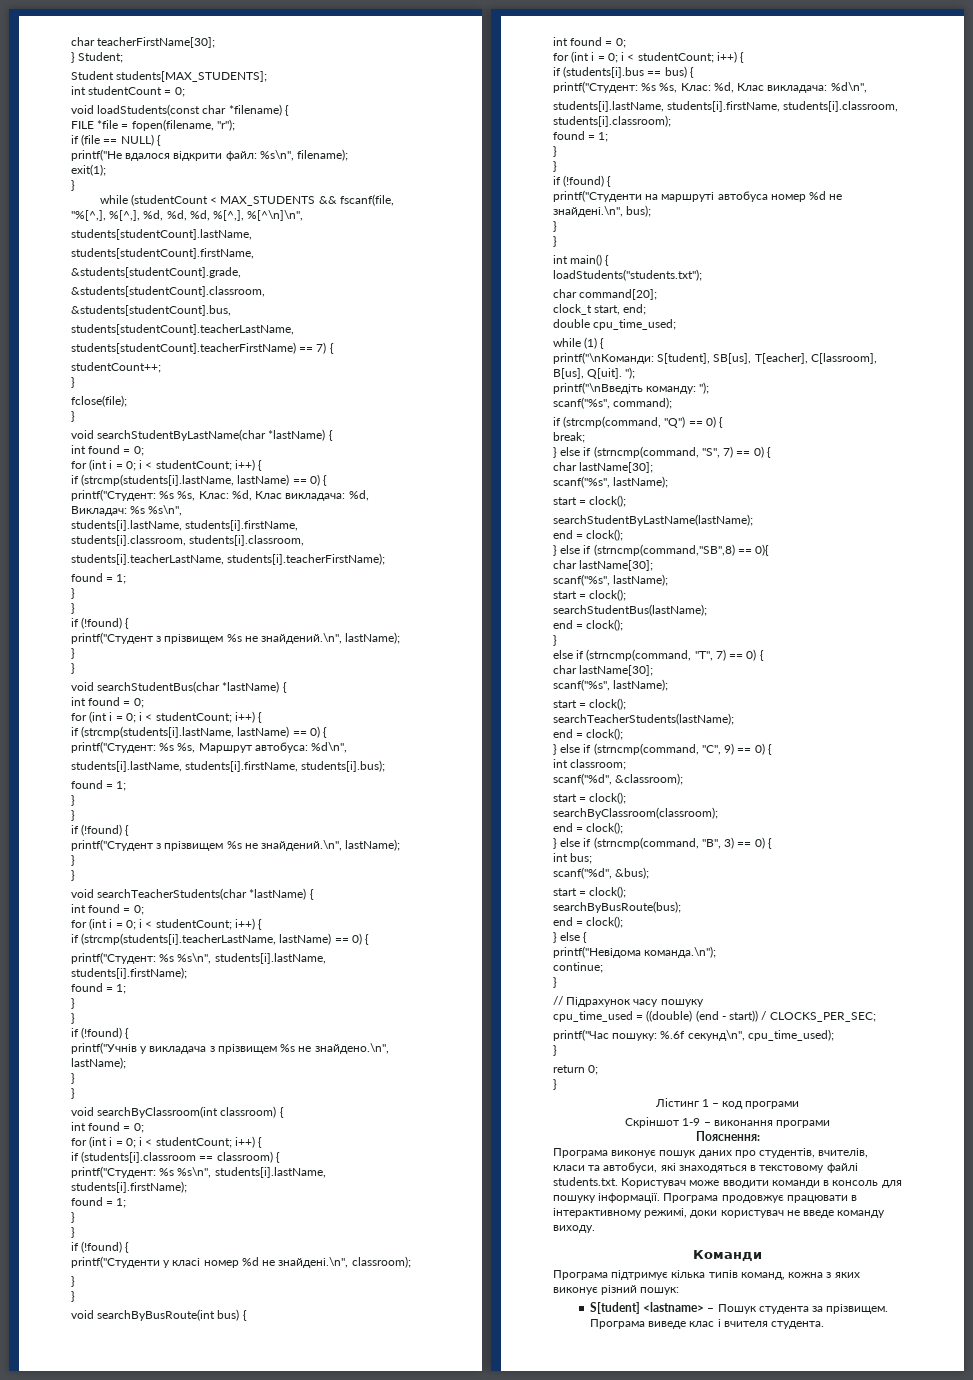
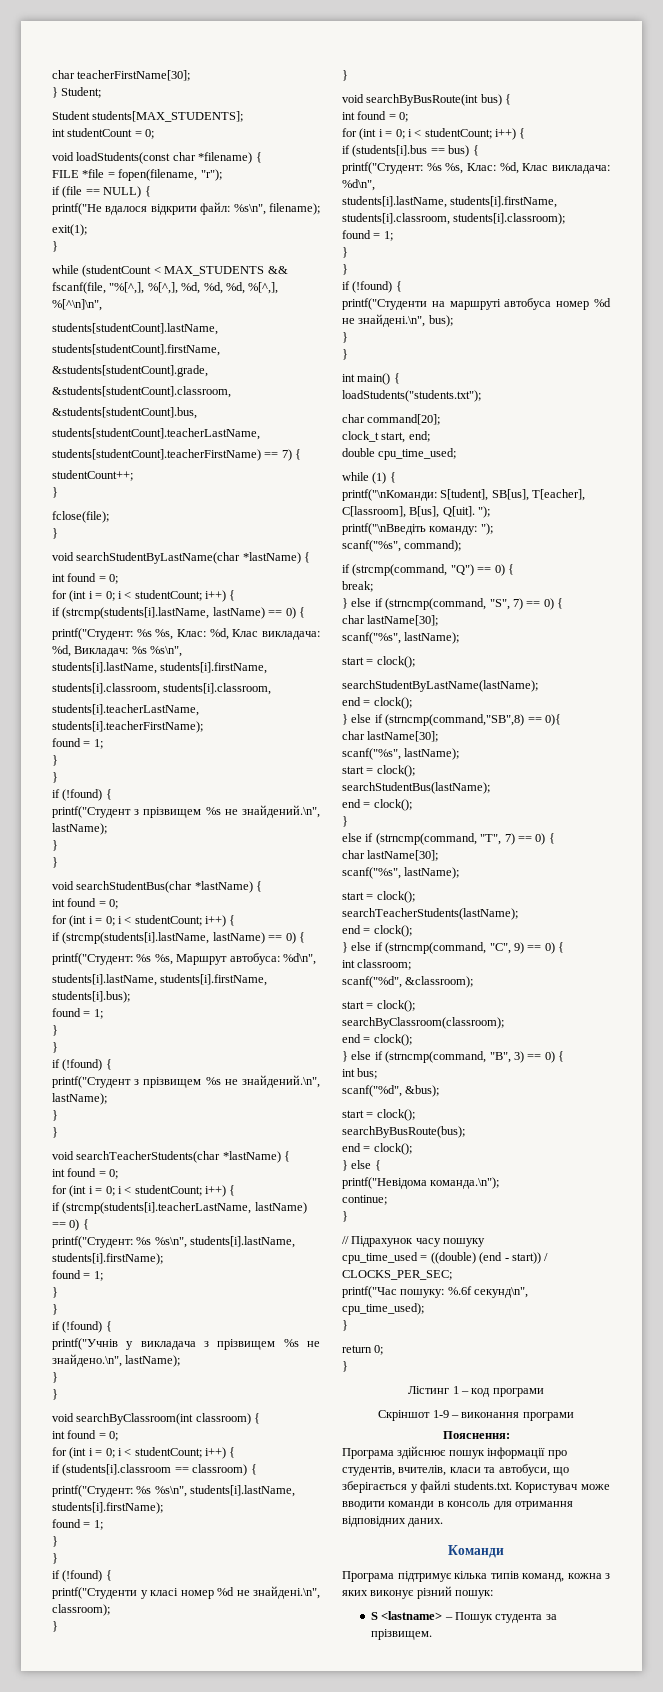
[611,1150,732,1158] виконує пошук даних -> [397,1446,546,1459] здійснює пошук інформації
[660,1163,825,1173] які знаходяться в текстовому -> [552,1467,569,1476] [342,1481,418,1493] що зберігається у
[553,1193,858,1203] [553,1208,886,1218] [553,1225,595,1233] пошуку інформації. Програма продовжує працювати в інтерактивному режимі, доки користувач не введе команду виходу. -> [514,1501,573,1510] [342,1516,444,1527] отримання відповідних даних.
[589,1302,640,1314] S[tudent] -> [370,1612,378,1620] S
[589,1319,825,1329] Програма виведе клас і вчителя студента. -> (432, 1634) none

